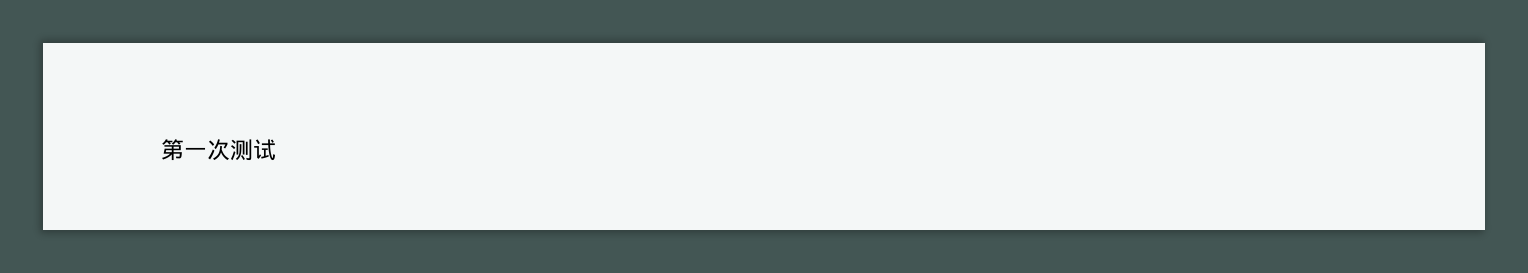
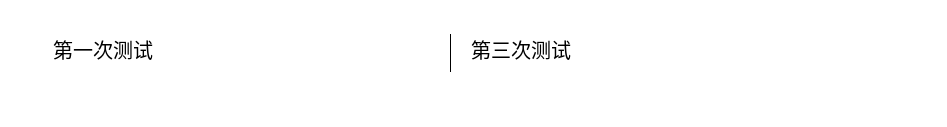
(276, 150) none -> [471,40,571,60] // 第三次测试

